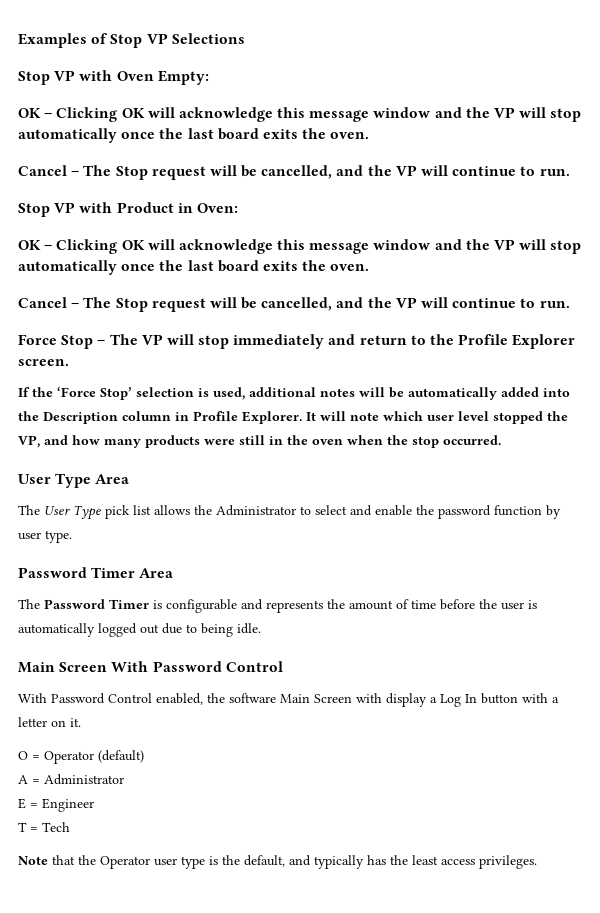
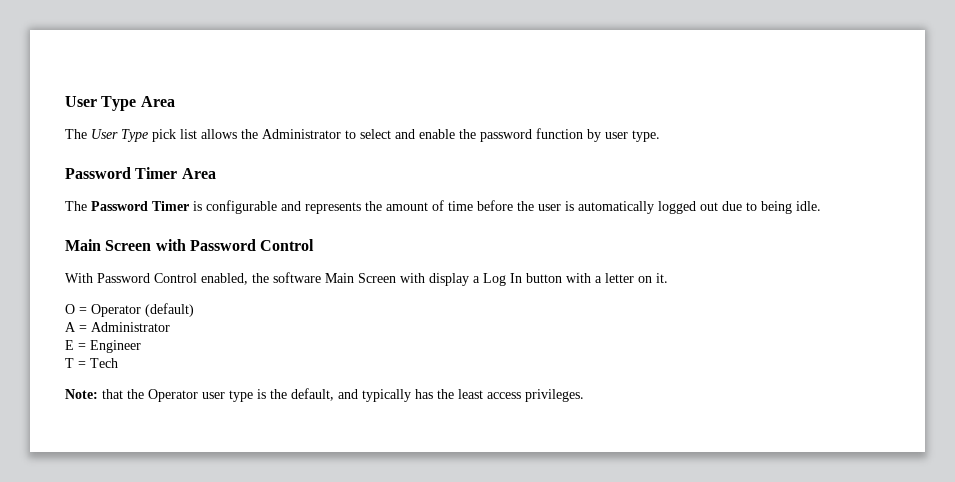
[18,33,245,48] [18,70,209,85] [18,107,582,122] [18,128,370,143] [18,165,570,180] [18,202,238,217] [18,239,582,254] [18,260,370,275] [18,297,570,312] [18,334,576,349] [18,359,69,366] [18,386,570,400] [18,411,568,424] [18,435,501,448] Examples of Stop VP Selections // Stop VP with Oven Empty: // OK – Clicking OK will acknowledge this message window and the VP will stop automatically once the last board exits the oven. // Cancel – The Stop request will be cancelled, and the VP will continue to run. // Stop VP with Product in Oven: // OK – Clicking OK will acknowledge this message window and the VP will stop automatically once the last board exits the oven. // Cancel – The Stop request will be cancelled, and the VP will continue to run. // Force Stop – The VP will stop immediately and return to the Profile Explorer screen. // If the ‘Force Stop’ selection is used, additional notes will be automatically added into the Description column in Profile Explorer. It will note which user level stopped the VP, and how many products were still in the oven when the stop occurred. // -> (65, 101) none
[111,661,149,672] With -> [155,239,186,251] with
[18,856,48,865] Note -> [65,389,98,399] Note:

